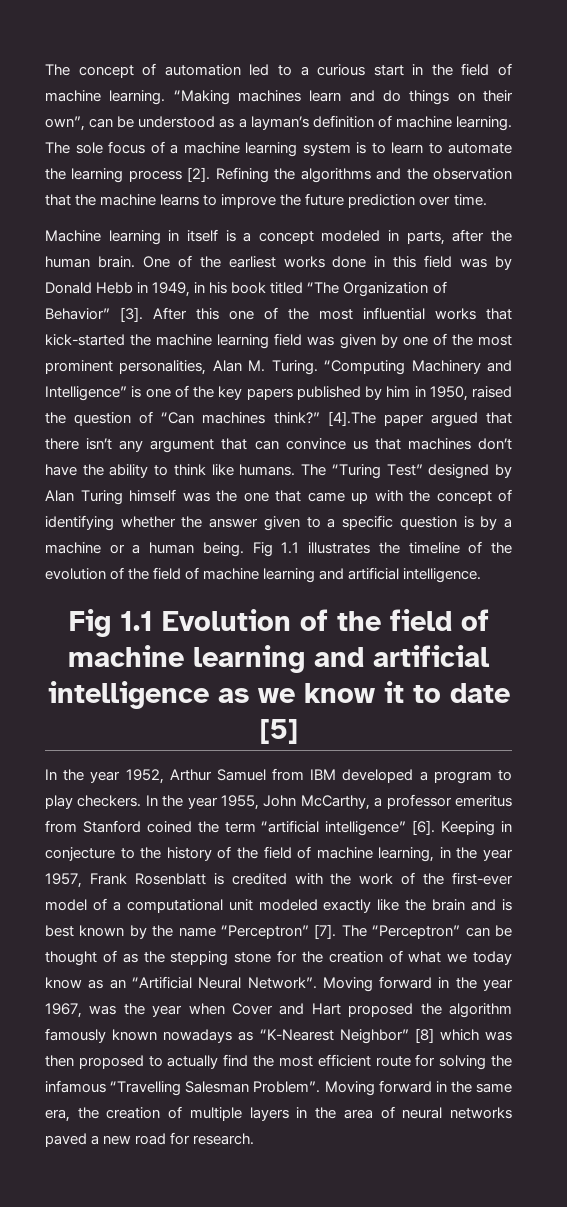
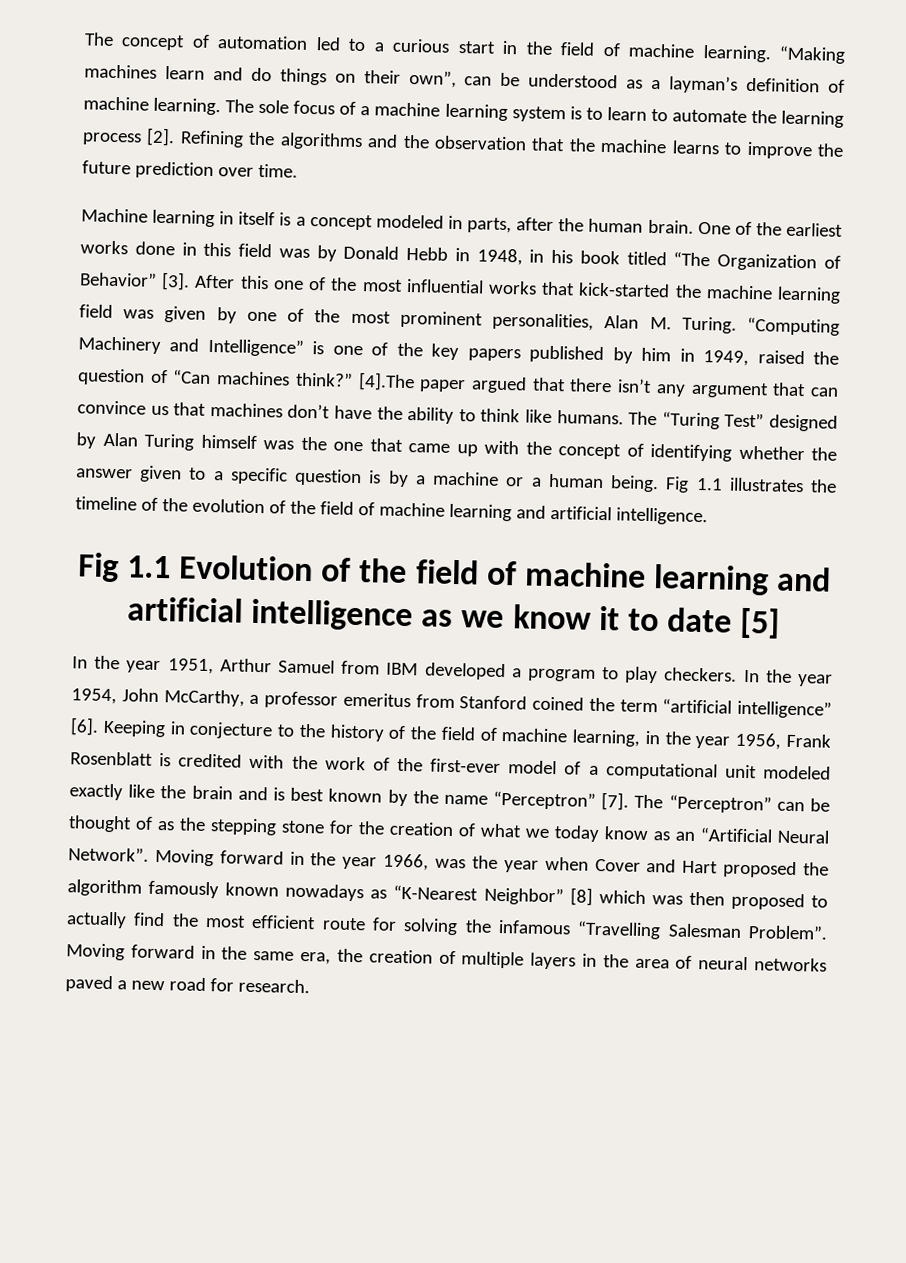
[152,282,191,297] 1949, -> [476,248,523,266] 1948,
[429,386,468,401] 1950, -> [703,350,750,366] 1949,
[125,769,164,784] 1952, -> [167,658,214,675] 1951,
[221,795,259,810] 1955, -> [71,688,117,705] 1954,
[45,873,82,888] 1957, -> [735,732,782,750] 1956,
[45,1003,82,1018] 1967, -> [383,853,430,871] 1966,

